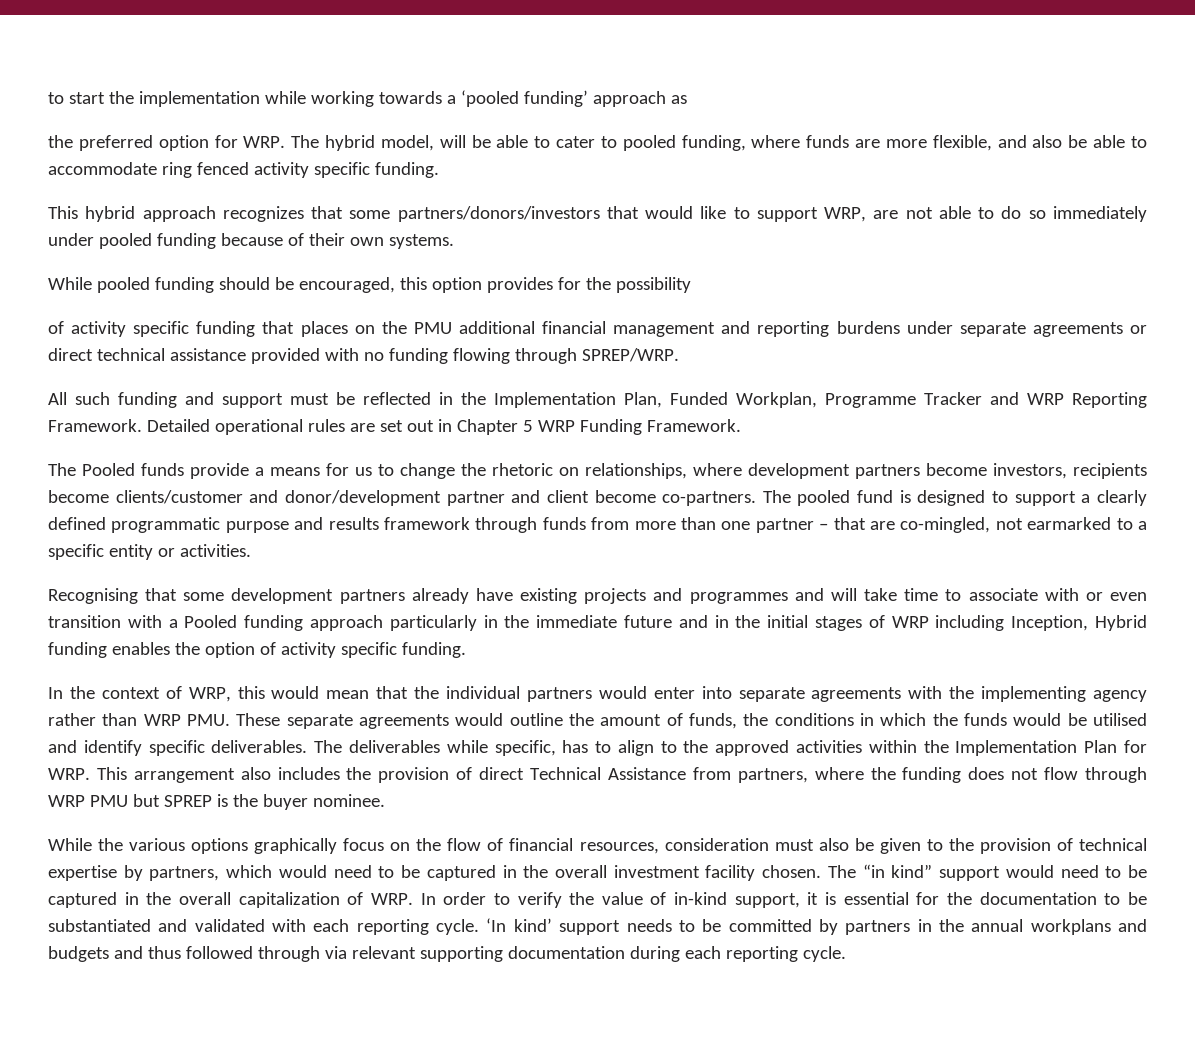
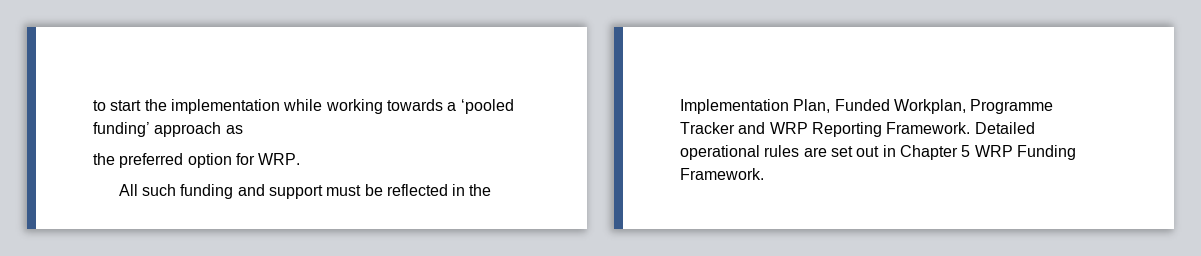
[291,135,1147,151] [48,162,439,178] [48,206,1148,222] [48,233,454,249] [48,277,691,293] [48,321,1147,337] [48,348,679,364] The hybrid model, will be able to cater to pooled funding, where funds are more flexible, and also be able to accommodate ring fenced activity specific funding. // This hybrid approach recognizes that some partners/donors/investors that would like to support WRP, are not able to do so immediately under pooled funding because of their own systems. // While pooled funding should be encouraged, this option provides for the possibility // of activity specific funding that places on the PMU additional financial management and reporting burdens under separate agreements or direct technical assistance provided with no funding flowing through SPREP/WRP. -> (301, 159) none
[48,463,1147,479] [48,490,1147,506] [48,517,1147,533] [48,544,251,560] [48,588,1147,604] [48,615,1147,631] [48,642,466,658] [48,686,1147,702] [48,713,1148,729] [48,740,1147,756] [48,767,1148,783] [48,794,385,810] [48,838,1147,854] [48,864,1148,881] [48,892,1148,908] [48,918,1148,935] [48,946,846,962] // The Pooled funds provide a means for us to change the rhetoric on relationships, where development partners become investors, recipients become clients/customer and donor/development partner and client become co-partners. The pooled fund is designed to support a clearly defined programmatic purpose and results framework through funds from more than one partner – that are co-mingled, not earmarked to a specific entity or activities. // Recognising that some development partners already have existing projects and programmes and will take time to associate with or even transition with a Pooled funding approach particularly in the immediate future and in the initial stages of WRP including Inception, Hybrid funding enables the option of activity specific funding. // In the context of WRP, this would mean that the individual partners would enter into separate agreements with the implementing agency rather than WRP PMU. These separate agreements would outline the amount of funds, the conditions in which the funds would be utilised and identify specific deliverables. The deliverables while specific, has to align to the approved activities within the Implementation Plan for WRP. This arrangement also includes the provision of direct Technical Assistance from partners, where the funding does not flow through WRP PMU but SPREP is the buyer nominee. // While the various options graphically focus on the flow of financial resources, consideration must also be given to the provision of technical expertise by partners, which would need to be captured in the overall investment facility chosen. The “in kind” support would need to be captured in the overall capitalization of WRP. In order to verify the value of in-kind support, it is essential for the documentation to be substantiated and validated with each reporting cycle. ‘In kind’ support needs to be committed by partners in the annual workplans and budgets and thus followed through via relevant supporting documentation during each reporting cycle. -> (764, 174) none

